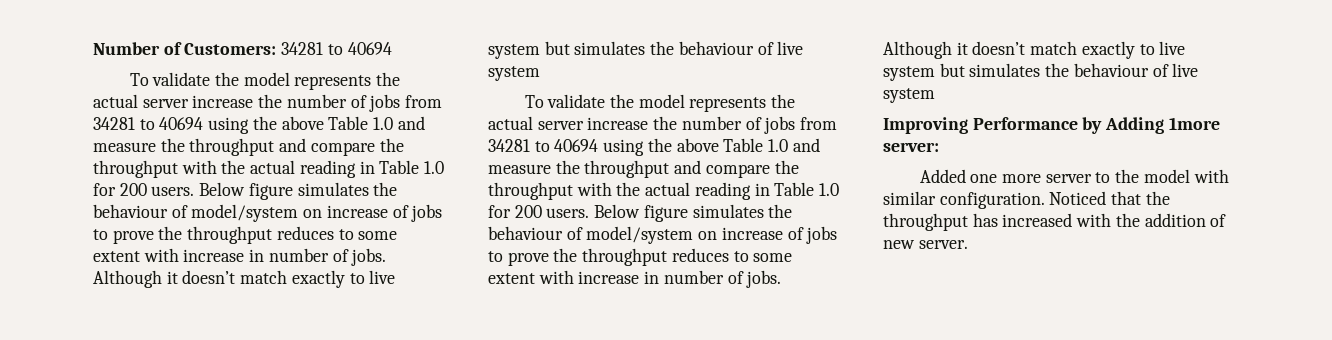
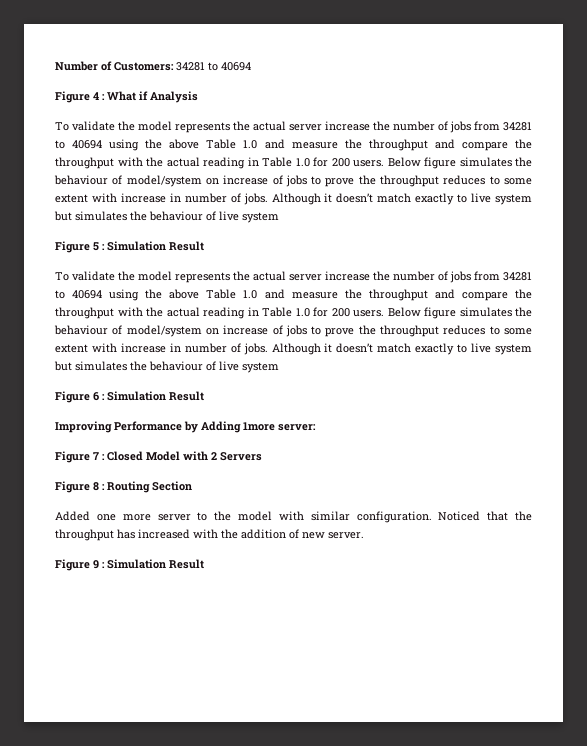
(392, 48) none -> [55,91,198,103] // Figure 4 : What if Analysis
(540, 73) none -> [55,241,204,253] // Figure 5 : Simulation Result
(935, 95) none -> [55,391,204,403] // Figure 6 : Simulation Result
(939, 147) none -> [55,451,262,463] [55,481,192,493] // Figure 7 : Closed Model with 2 Servers // Figure 8 : Routing Section
(968, 244) none -> [55,559,204,571] // Figure 9 : Simulation Result

